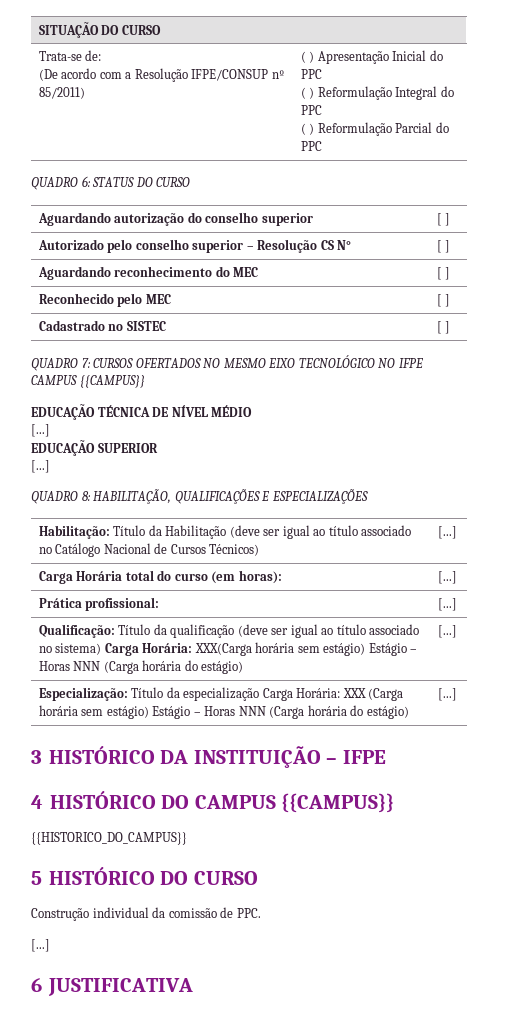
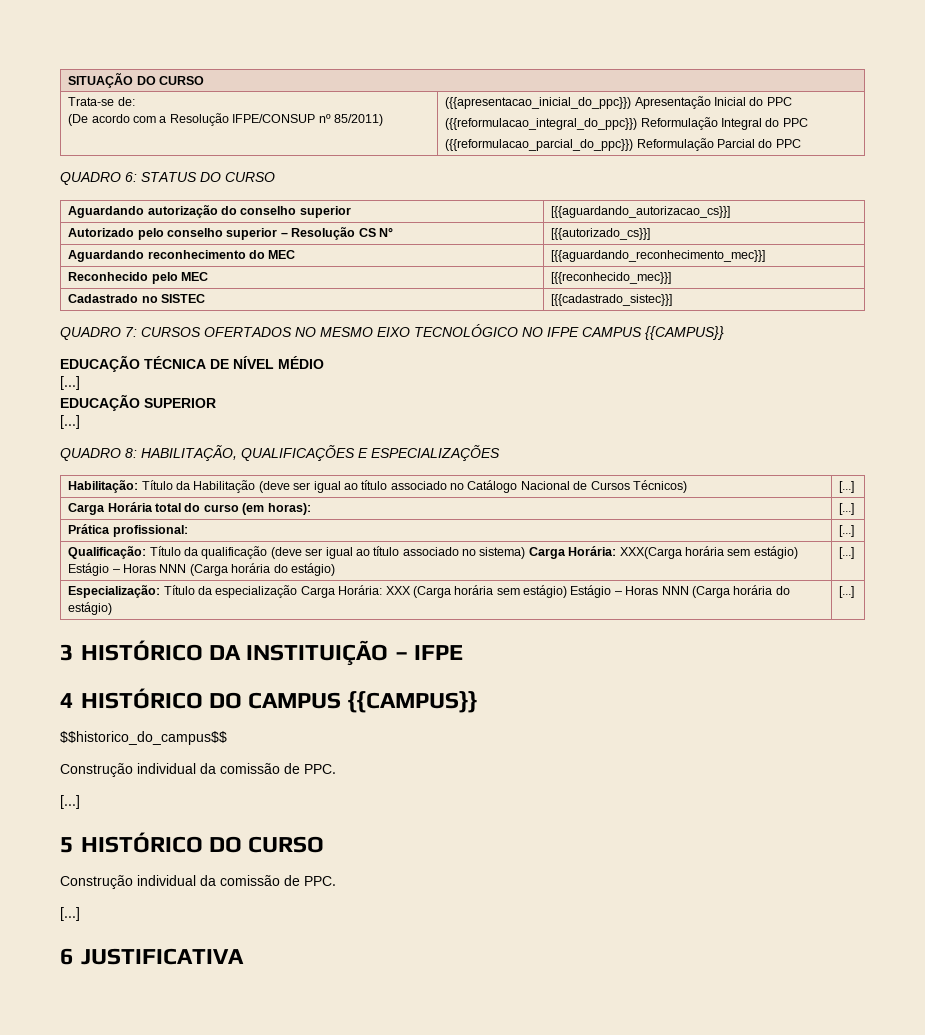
[300,51,315,63] ( ) -> [445,97,632,109] ({{apresentacao_inicial_do_ppc}})
[300,87,315,99] ( ) -> [445,118,638,130] ({{reformulacao_integral_do_ppc}})
[300,123,315,135] ( ) -> [445,139,634,151] ({{reformulacao_parcial_do_ppc}})
[436,213,451,226] [ ] -> [551,206,731,218] [{{aguardando_autorizacao_cs}}]
[436,240,451,253] [ ] -> [551,228,651,240] [{{autorizado_cs}}]
[436,267,451,280] [ ] -> [551,250,766,262] [{{aguardando_reconhecimento_mec}}]
[436,294,451,307] [ ] -> [551,272,672,284] [{{reconhecido_mec}}]
[436,321,451,334] [ ] -> [551,294,673,306] [{{cadastrado_sistec}}]
[31,832,187,845] {{HISTORICO_DO_CAMPUS}} -> [60,731,227,745] [60,763,336,777] [60,795,80,809] $$historico_do_campus$$ // Construção individual da comissão de PPC. // [...]

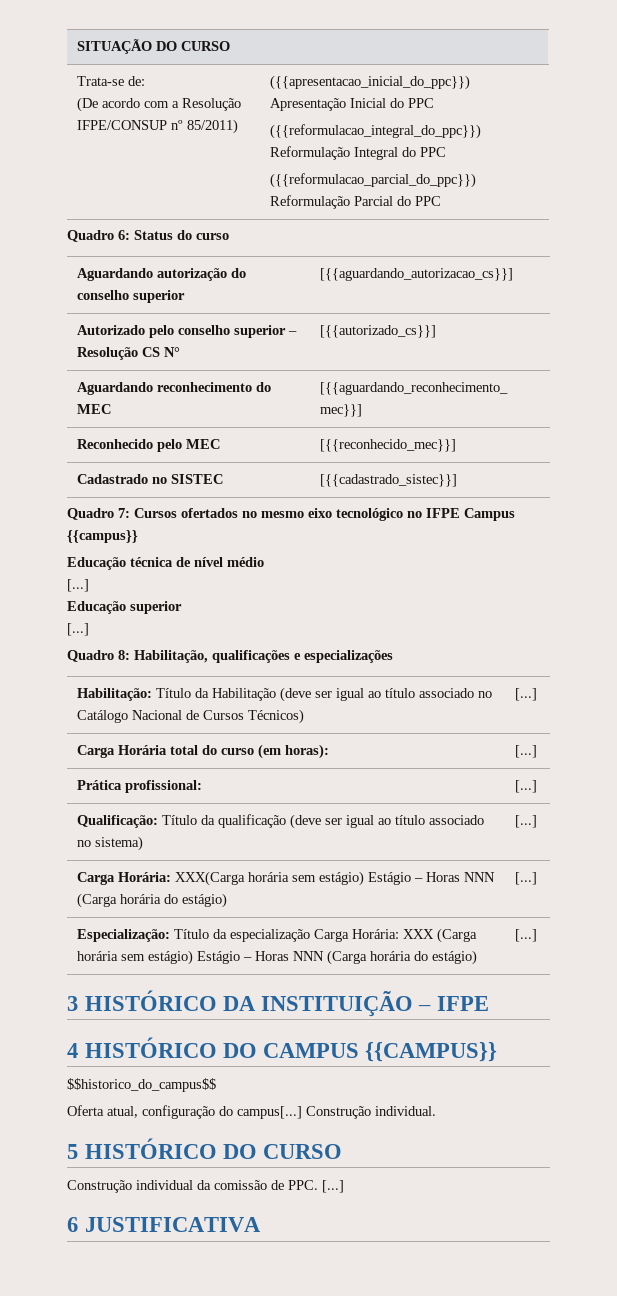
[60,172,275,185] QUADRO 6: STATUS DO CURSO -> [67,230,229,242] Quadro 6: Status do curso
[60,324,724,340] [60,355,324,372] [60,376,80,390] [60,394,216,411] [60,415,80,429] [60,445,500,461] QUADRO 7: CURSOS OFERTADOS NO MESMO EIXO TECNOLÓGICO NO IFPE CAMPUS {{CAMPUS}} // EDUCAÇÃO TÉCNICA DE NÍVEL MÉDIO // [...] // EDUCAÇÃO SUPERIOR // [...] // QUADRO 8: HABILITAÇÃO, QUALIFICAÇÕES E ESPECIALIZAÇÕES -> [67,508,515,521] [67,530,138,543] [67,557,264,570] [67,579,89,592] [67,601,182,614] [67,623,89,636] [67,650,393,663] Quadro 7: Cursos ofertados no mesmo eixo tecnológico no IFPE Campus {{campus}} // Educação técnica de nível médio // [...] // Educação superior // [...] // Quadro 8: Habilitação, qualificações e especializações
(526, 553) none -> [515,815,538,828] | [...] //
[60,763,336,777] [60,795,80,809] Construção individual da comissão de PPC. // [...] -> [67,1105,436,1119] Oferta atual, configuração do campus[...] Construção individual.
(336, 881) // -> (318, 1185) none

